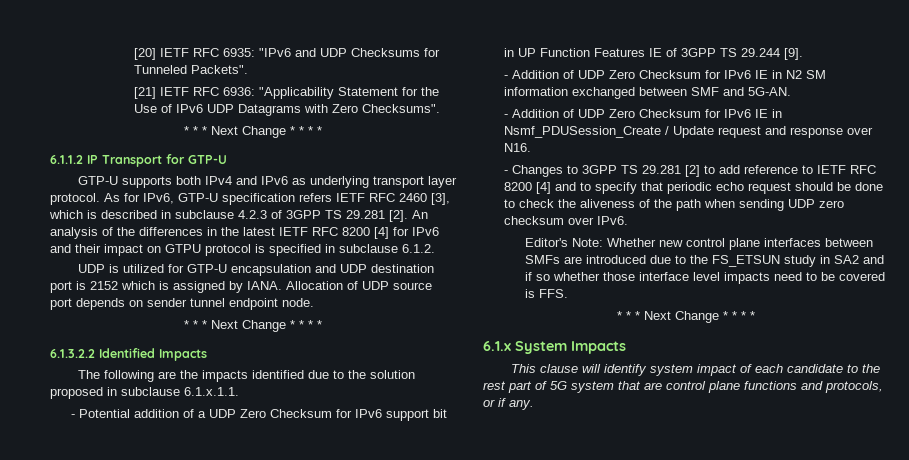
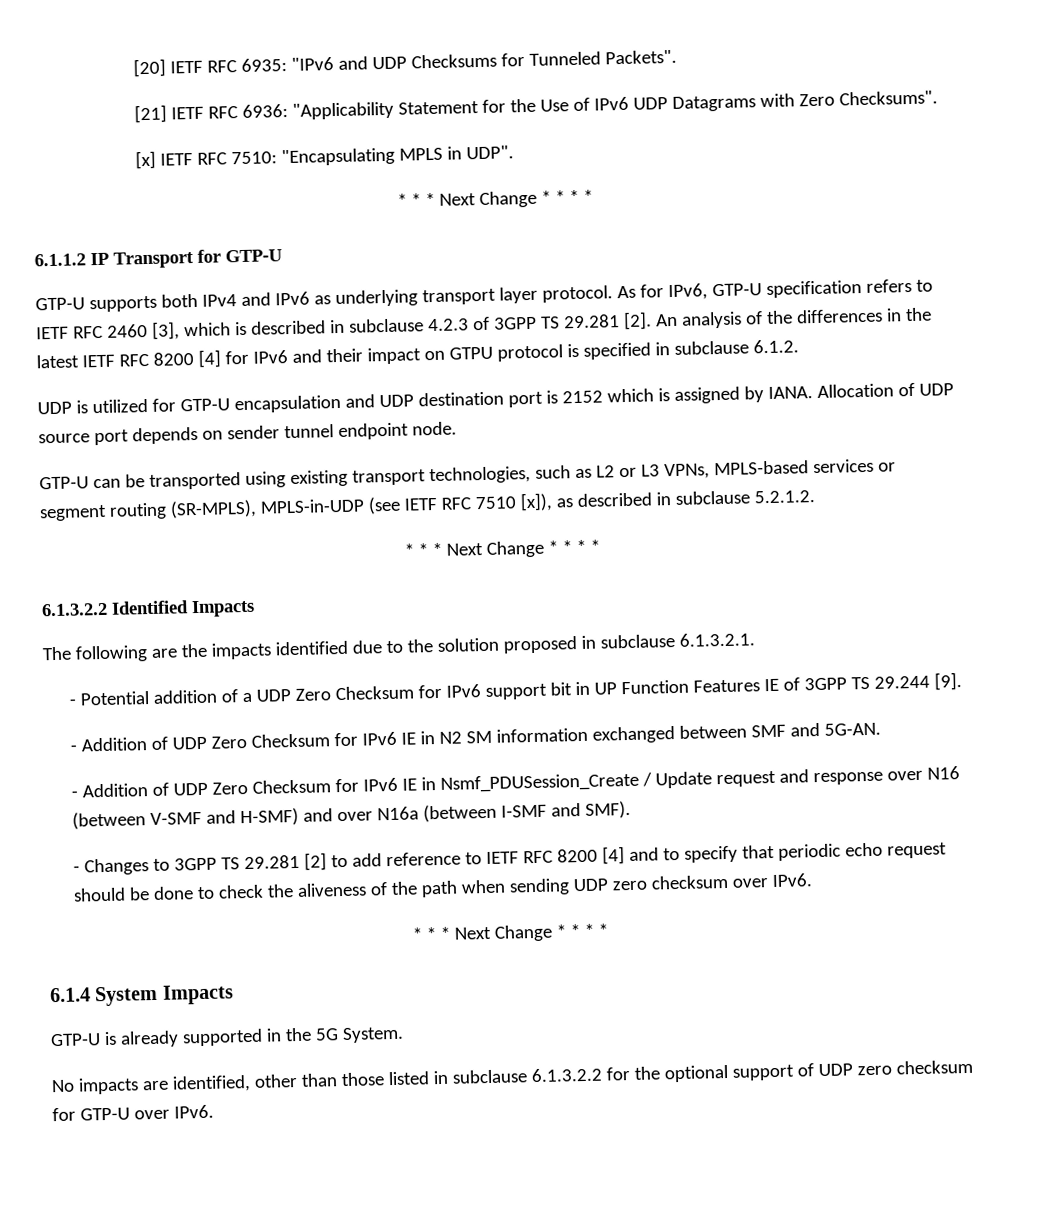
(441, 108) none -> [135,145,515,170] // [x] IETF RFC 7510: "Encapsulating MPLS in UDP".
(332, 197) none -> [915,279,933,292] to
(314, 302) none -> [39,458,896,490] [39,490,815,522] // GTP-U can be transported using existing transport technologies, such as L2 or L3 VPNs, MPLS-based services or segment routing (SR-MPLS), MPLS-in-UDP (see IETF RFC 7510 [x]), as described in subclause 5.2.1.2.
[184,387,239,396] 6.1.x.1.1. -> [678,632,755,647] 6.1.3.2.1.
[504,143,532,152] N16. -> [926,766,960,780] [71,800,631,830] N16 (between V-SMF and H-SMF) and over N16a (between I-SMF and SMF).
[525,238,874,250] [525,255,885,267] [525,272,886,284] [525,289,569,298] [617,311,755,323] [483,341,511,351] // Editor's Note: Whether new control plane interfaces between SMFs are introduced due to the FS_ETSUN study in SA2 and if so whether those interface level impacts need to be covered is FFS. // * * * Next Change * * * * // 6.1.x -> [412,923,608,942] [49,987,91,1003] // * * * Next Change * * * * // 6.1.4
[510,364,880,376] [483,381,883,393] [483,398,534,410] This clause will identify system impact of each candidate to the rest part of 5G system that are control plane functions and protocols, or if any. -> [50,1026,404,1048] [51,1059,973,1095] [52,1104,214,1122] GTP-U is already supported in the 5G System. // No impacts are identified, other than those listed in subclause 6.1.3.2.2 for the optional support of UDP zero checksum for GTP-U over IPv6.

